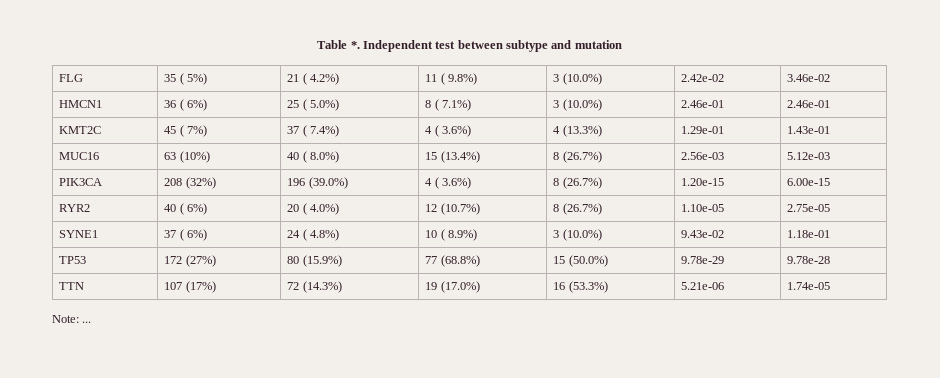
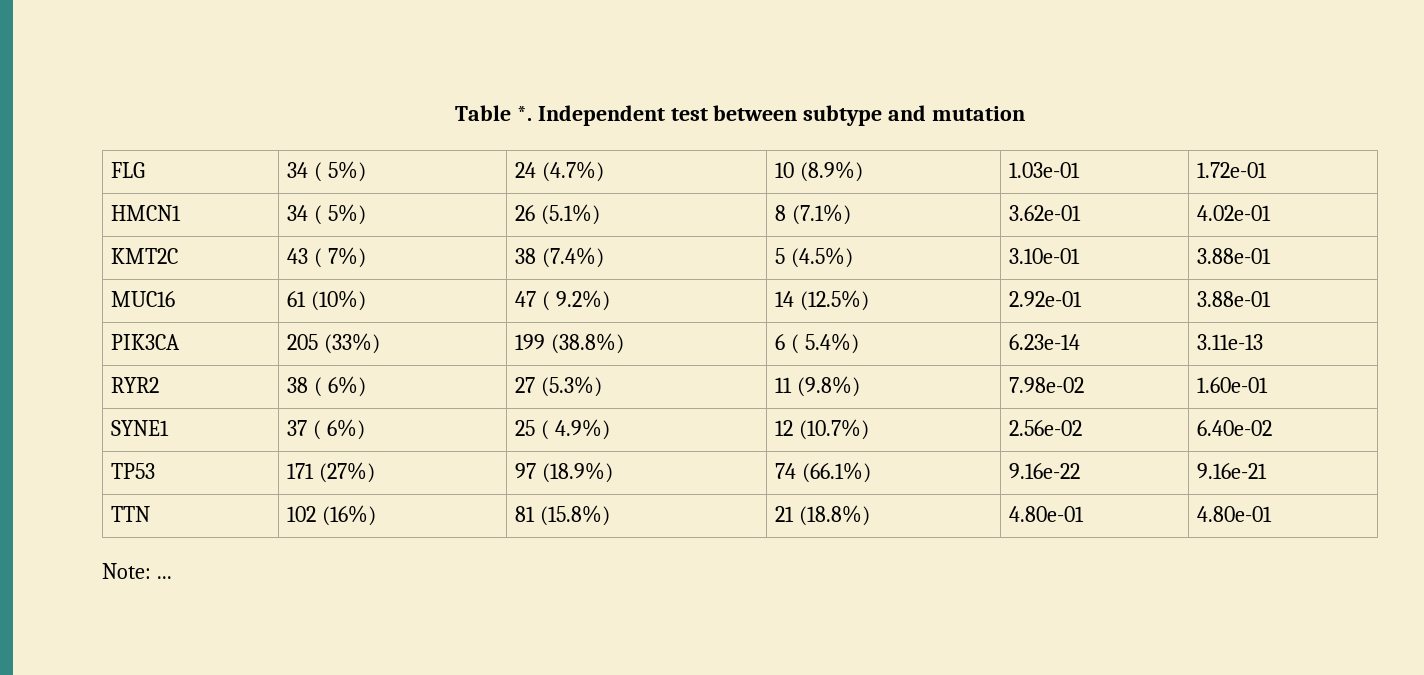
[164,73,207,85] [287,73,339,85] [425,73,477,85] [553,73,602,85] [681,74,725,82] [787,74,831,82] [59,100,103,108] [164,99,207,111] [287,99,339,111] [425,99,471,111] [553,99,602,111] [681,100,725,108] [787,100,831,108] [59,126,102,134] [164,125,207,137] [287,125,339,137] [425,125,471,137] [553,125,602,137] [681,126,725,134] [787,126,831,134] [59,152,100,160] [164,151,210,163] [287,151,339,163] [425,151,480,163] [553,151,602,163] [681,152,725,160] [787,152,831,160] [59,178,103,186] [164,177,216,189] [287,177,348,189] [425,177,471,189] [553,177,602,189] [681,178,725,186] [787,178,831,186] [59,204,91,212] [164,203,207,215] [287,203,339,215] [425,203,480,215] [553,203,602,215] [681,204,725,212] [787,204,831,212] [59,230,99,238] [164,229,207,241] [287,229,339,241] [425,229,477,241] [553,229,602,241] [681,230,725,238] [787,230,831,238] 35 ( 5%) | 21 ( 4.2%) | 11 ( 9.8%) | 3 (10.0%) | 2.42e-02 | 3.46e-02 // HMCN1 | 36 ( 6%) | 25 ( 5.0%) | 8 ( 7.1%) | 3 (10.0%) | 2.46e-01 | 2.46e-01 // KMT2C | 45 ( 7%) | 37 ( 7.4%) | 4 ( 3.6%) | 4 (13.3%) | 1.29e-01 | 1.43e-01 // MUC16 | 63 (10%) | 40 ( 8.0%) | 15 (13.4%) | 8 (26.7%) | 2.56e-03 | 5.12e-03 // PIK3CA | 208 (32%) | 196 (39.0%) | 4 ( 3.6%) | 8 (26.7%) | 1.20e-15 | 6.00e-15 // RYR2 | 40 ( 6%) | 20 ( 4.0%) | 12 (10.7%) | 8 (26.7%) | 1.10e-05 | 2.75e-05 // SYNE1 | 37 ( 6%) | 24 ( 4.8%) | 10 ( 8.9%) | 3 (10.0%) | 9.43e-02 | 1.18e-01 -> [286,161,366,182] [514,161,604,182] [774,161,863,182] [1008,162,1080,178] [1196,162,1267,178] [110,205,181,221] [286,204,366,225] [514,204,600,225] [774,204,851,225] [1008,205,1081,221] [1196,205,1271,221] [110,248,178,264] [286,247,366,268] [514,247,604,268] [774,247,853,268] [1008,248,1080,264] [1196,248,1271,264] [110,291,175,307] [286,290,366,311] [514,290,610,311] [774,290,869,311] [1008,291,1082,307] [1196,291,1271,307] [110,334,180,350] [286,333,380,354] [514,333,624,354] [774,333,859,354] [1008,334,1080,350] [1196,334,1263,350] [110,377,159,393] [286,376,366,397] [514,376,602,397] [774,376,860,397] [1008,377,1084,393] [1196,377,1268,393] [110,420,169,436] [286,419,365,440] [514,419,610,440] [774,419,869,440] [1008,420,1082,436] [1196,420,1272,436] 34 ( 5%) | 24 (4.7%) | 10 (8.9%) | 1.03e-01 | 1.72e-01 // HMCN1 | 34 ( 5%) | 26 (5.1%) | 8 (7.1%) | 3.62e-01 | 4.02e-01 // KMT2C | 43 ( 7%) | 38 (7.4%) | 5 (4.5%) | 3.10e-01 | 3.88e-01 // MUC16 | 61 (10%) | 47 ( 9.2%) | 14 (12.5%) | 2.92e-01 | 3.88e-01 // PIK3CA | 205 (33%) | 199 (38.8%) | 6 ( 5.4%) | 6.23e-14 | 3.11e-13 // RYR2 | 38 ( 6%) | 27 (5.3%) | 11 (9.8%) | 7.98e-02 | 1.60e-01 // SYNE1 | 37 ( 6%) | 25 ( 4.9%) | 12 (10.7%) | 2.56e-02 | 6.40e-02
[164,256,183,264] 172 -> [286,463,314,479] 171
[287,255,342,267] [425,255,480,267] [553,255,608,267] [681,256,725,264] [787,256,831,264] [59,282,85,290] [164,281,216,293] [287,281,342,293] [425,281,480,293] [553,281,608,293] [681,282,725,290] [787,282,831,290] 80 (15.9%) | 77 (68.8%) | 15 (50.0%) | 9.78e-29 | 9.78e-28 // TTN | 107 (17%) | 72 (14.3%) | 19 (17.0%) | 16 (53.3%) | 5.21e-06 | 1.74e-05 -> [514,462,613,483] [774,462,871,483] [1008,463,1080,479] [1196,463,1267,479] [110,506,150,522] [286,505,376,526] [514,505,610,526] [774,505,870,526] [1008,506,1084,522] [1196,506,1272,522] 97 (18.9%) | 74 (66.1%) | 9.16e-22 | 9.16e-21 // TTN | 102 (16%) | 81 (15.8%) | 21 (18.8%) | 4.80e-01 | 4.80e-01

